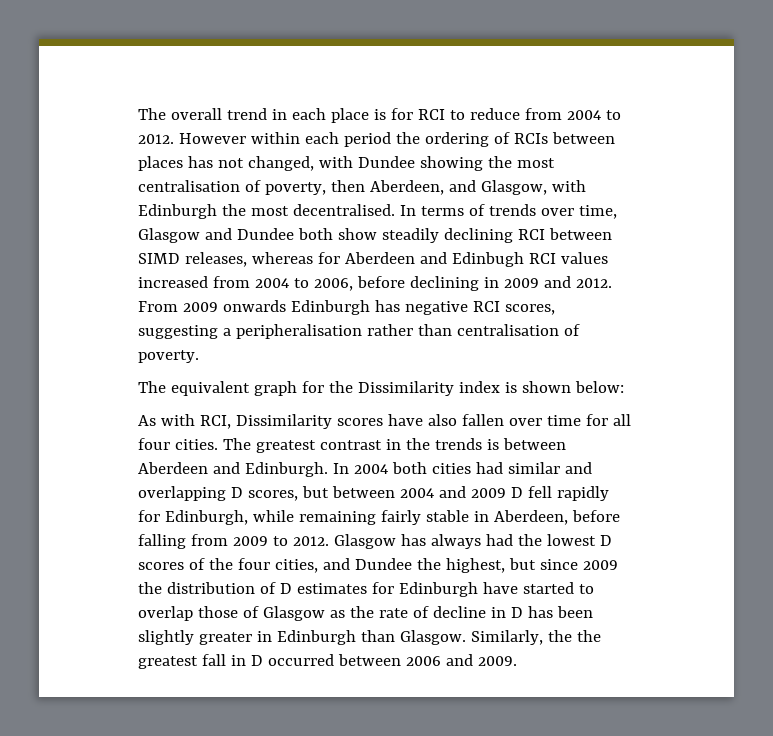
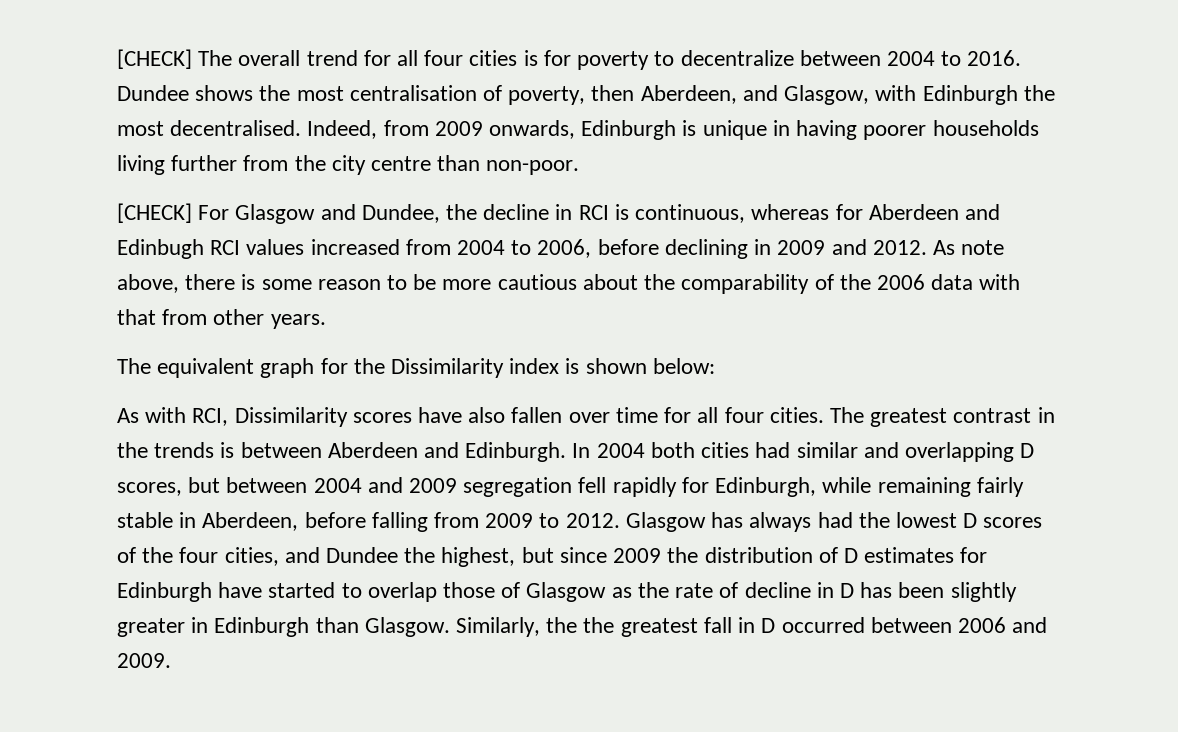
(138, 114) none -> [117,49,192,69] [CHECK]
[271,108,621,123] [138,132,615,147] [138,156,483,171] in each place is for RCI to reduce from 2004 to 2012. However within each period the ordering of RCIs between places has not changed, with Dundee showing -> [363,50,1022,70] [117,85,254,101] for all four cities is for poverty to decentralize between 2004 to 2016. Dundee shows
[399,204,617,219] [138,228,612,243] [138,252,247,267] In terms of trends over time, Glasgow and Dundee both show steadily declining RCI between SIMD releases, -> [307,120,1039,140] [117,155,580,175] [117,203,746,224] Indeed, from 2009 onwards, Edinburgh is unique in having poorer households living further from the city centre than non-poor. // [CHECK] For Glasgow and Dundee, the decline in RCI is continuous,
[138,300,555,315] [138,324,580,339] [138,350,199,363] From 2009 onwards Edinburgh has negative RCI scores, suggesting a peripheralisation rather than centralisation of poverty. -> [932,240,1005,255] [117,274,1021,294] [117,309,326,329] As note above, there is some reason to be more cautious about the comparability of the 2006 data with that from other years.
[510,487,523,498] D -> [463,477,573,497] segregation

